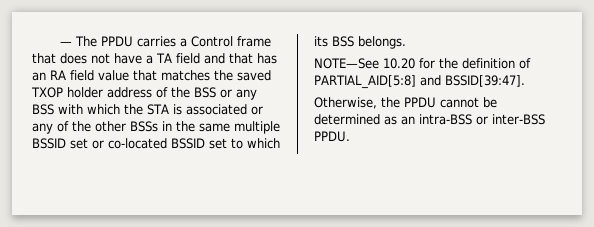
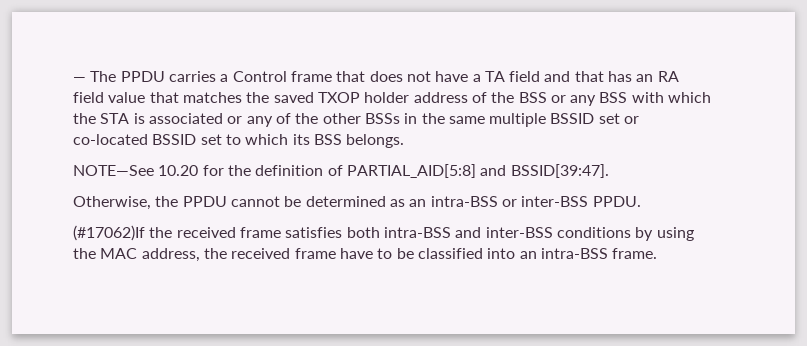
(350, 136) none -> [73,225,694,241] [73,248,658,262] // (#17062)If the received frame satisfies both intra-BSS and inter-BSS conditions by using the MAC address, the received frame have to be classified into an intra-BSS frame.

